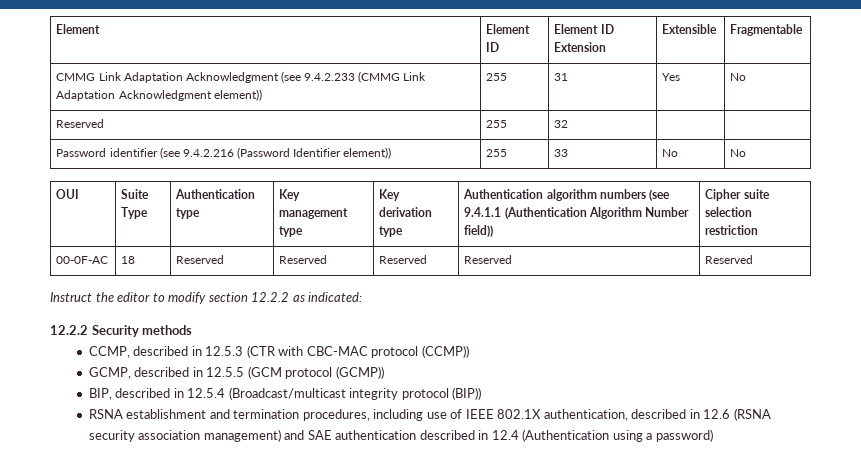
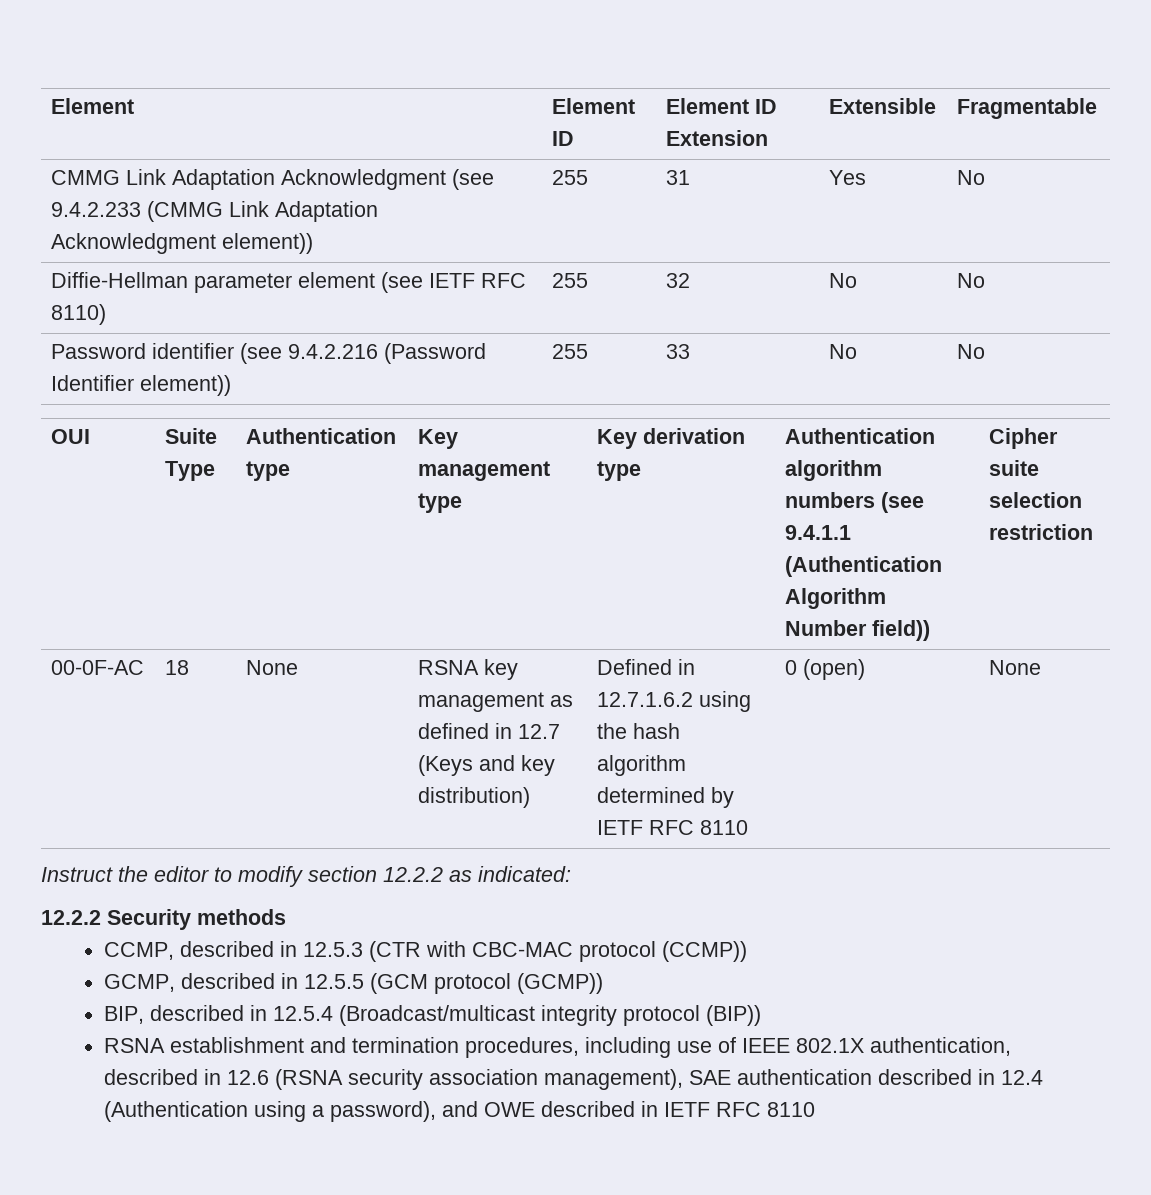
[56,119,105,128] Reserved -> [51,272,527,293] [51,304,107,325] Diffie-Hellman parameter element (see IETF RFC 8110)
(569, 124) | -> [829,273,858,288] [957,273,986,288] No | No
[176,255,225,264] [279,255,328,264] [379,255,428,264] [464,255,513,264] [705,255,754,264] Reserved | Reserved | Reserved | Reserved | Reserved -> [246,660,299,675] [418,659,519,680] [418,692,574,712] [418,723,561,739] [418,755,556,776] [418,787,531,808] [597,659,696,675] [597,691,752,712] [597,723,681,739] [597,755,687,776] [597,787,735,808] [597,820,749,835] [785,659,866,680] [989,660,1042,675] None | RSNA key management as defined in 12.7 (Keys and key distribution) | Defined in 12.7.1.6.2 using the hash algorithm determined by IETF RFC 8110 | 0 (open) | None
[203,429,305,442] management) and -> [544,1069,684,1090] management),
[655,429,713,442] password) -> [330,1101,816,1122] password), and OWE described in IETF RFC 8110

